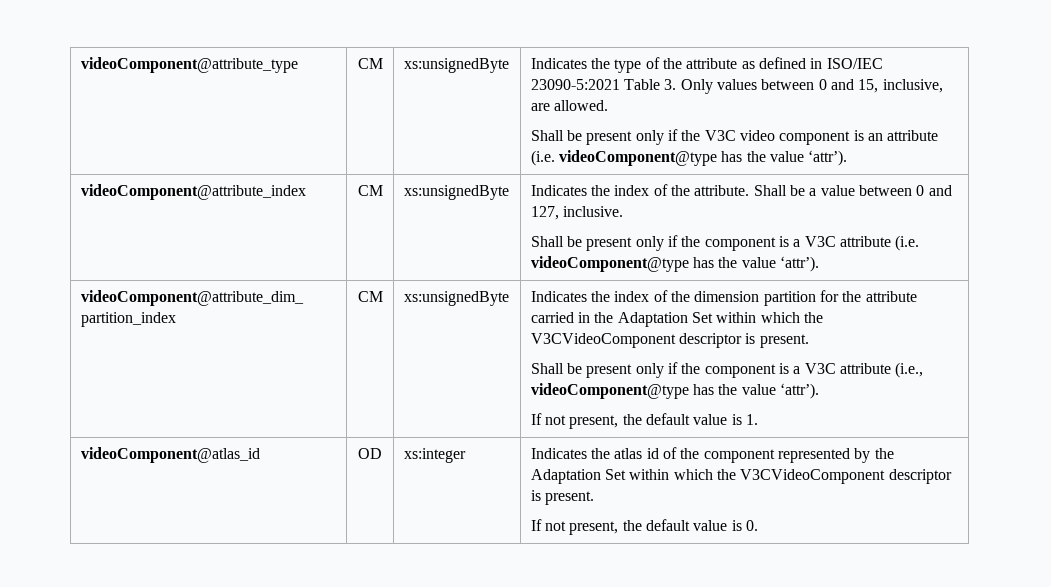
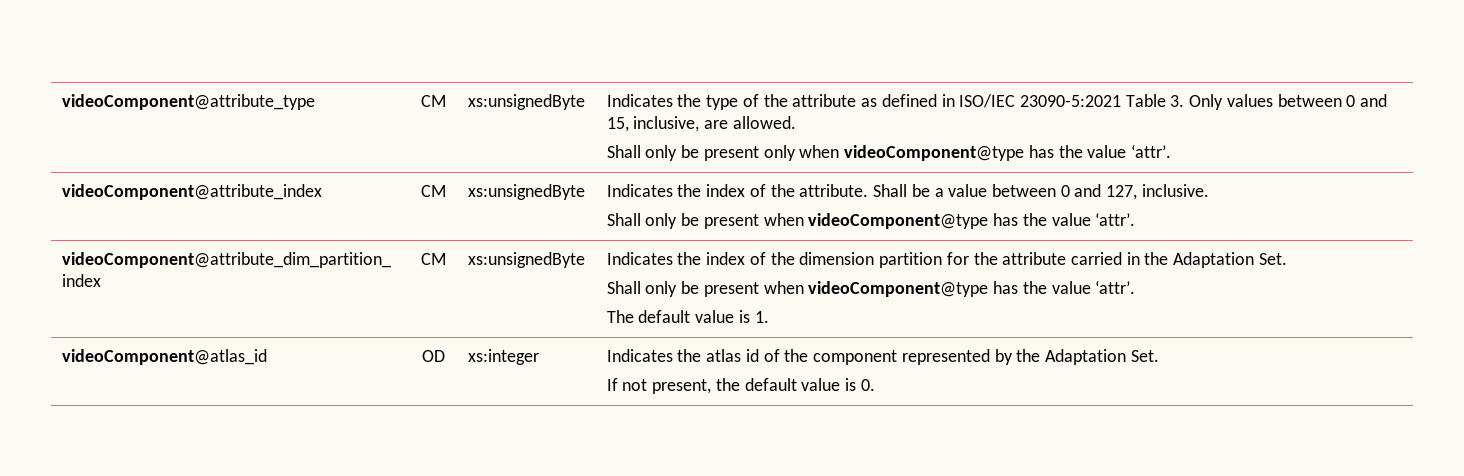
[566,129,939,145] [530,150,848,166] be present only if the V3C video component is an attribute (i.e. videoComponent@type has the value ‘attr’). -> [645,145,1171,161] only be present only when videoComponent@type has the value ‘attr’.
[566,235,920,251] [530,256,819,272] be present only if the component is a V3C attribute (i.e. videoComponent@type has the value ‘attr’). -> [645,213,1136,229] only be present when videoComponent@type has the value ‘attr’.
[691,312,823,323] [530,333,809,348] [530,362,924,378] [530,383,819,399] [530,413,642,429] Set within which the V3CVideoComponent descriptor is present. // Shall be present only if the component is a V3C attribute (i.e., videoComponent@type has the value ‘attr’). // If not present, the -> [1258,253,1287,265] [606,281,1136,297] [606,310,634,323] Set. // Shall only be present when videoComponent@type has the value ‘attr’. // The
[604,469,952,484] [530,490,594,505] Set within which the V3CVideoComponent descriptor is present. -> [1130,350,1159,362] Set.

